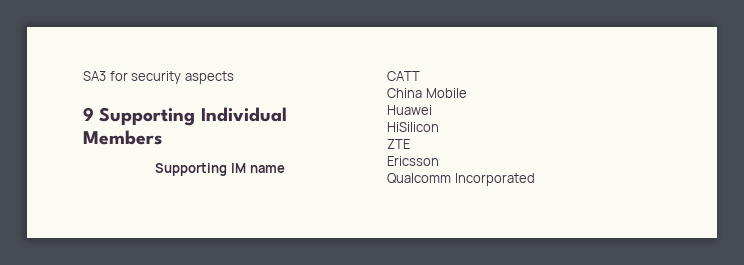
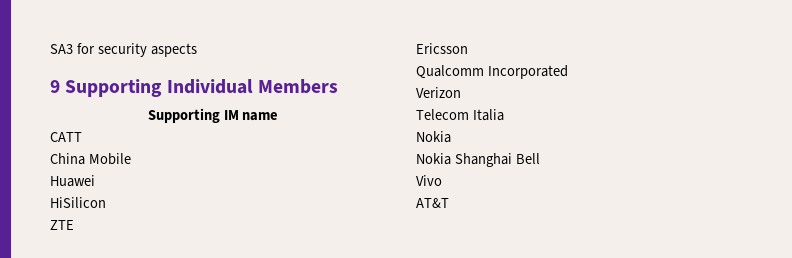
(535, 179) none -> [416,87,461,98] [416,109,504,121] [416,131,451,143] [416,153,540,167] [416,175,442,186] [416,198,449,208] // Verizon // Telecom Italia // Nokia // Nokia Shanghai Bell // Vivo // AT&T

